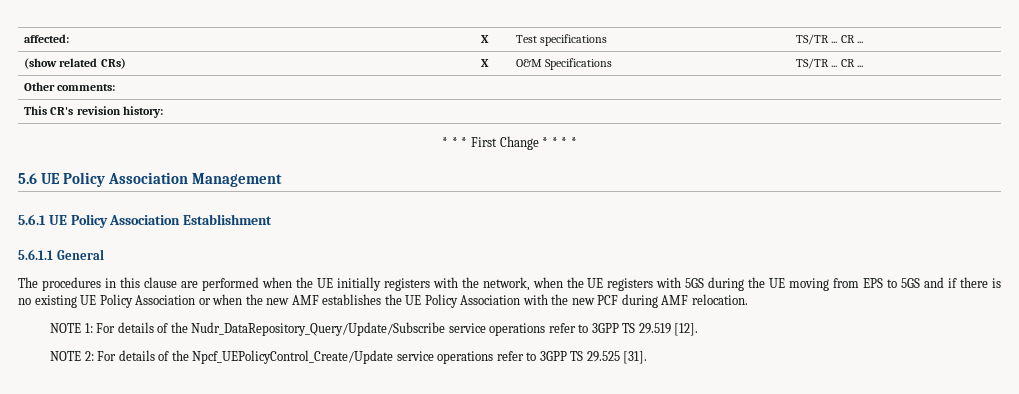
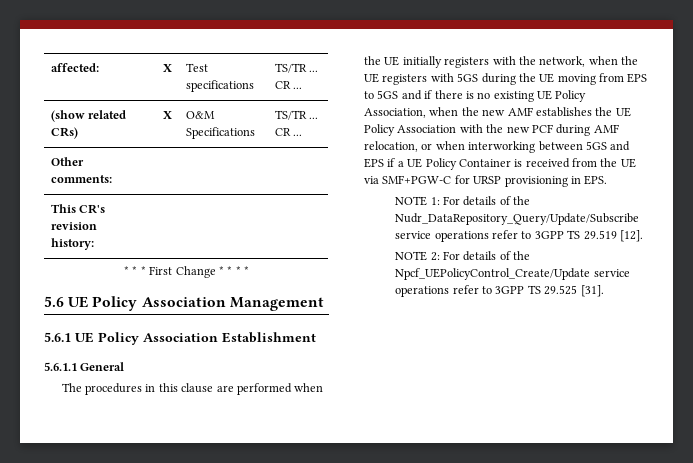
[135,295,211,305] Association or -> [364,108,426,118] Association,
[691,294,748,305] relocation. -> [364,141,631,153] [364,158,636,170] [364,175,608,187] relocation, or when interworking between 5GS and EPS if a UE Policy Container is received from the UE via SMF+PGW-C for URSP provisioning in EPS.

